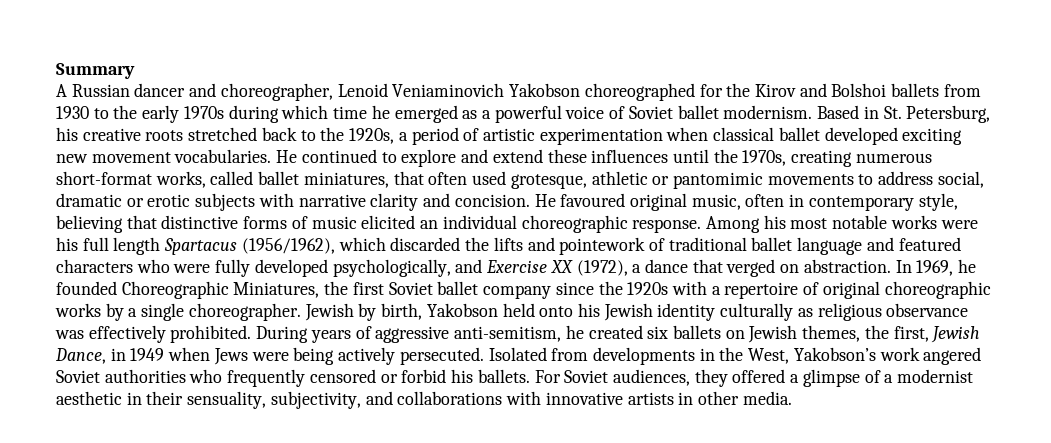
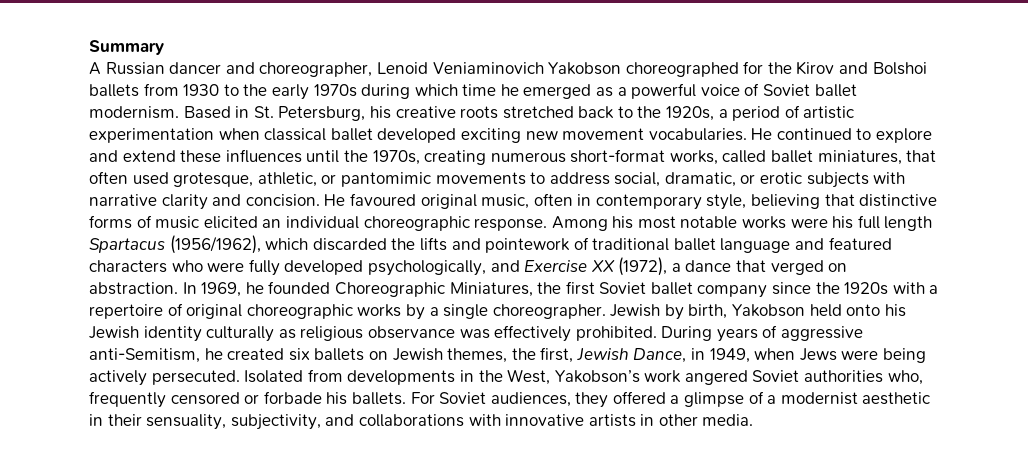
[591,171,648,185] athletic -> [257,172,317,187] athletic,
[56,193,122,207] dramatic -> [664,172,736,187] dramatic,
[454,326,562,342] anti-semitism, -> [89,348,200,363] anti-Semitism,
[130,348,165,361] 1949 -> [709,348,750,363] 1949,
[189,369,223,383] who -> [887,370,923,385] who,
[401,369,447,383] forbid -> [263,391,322,404] forbade

